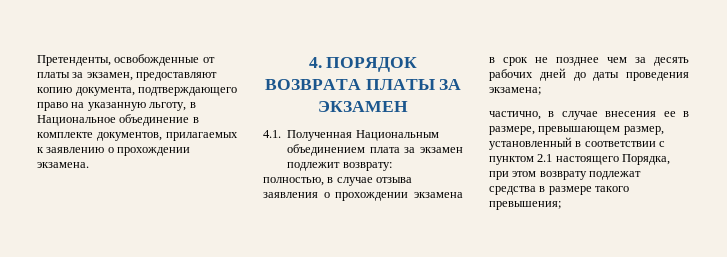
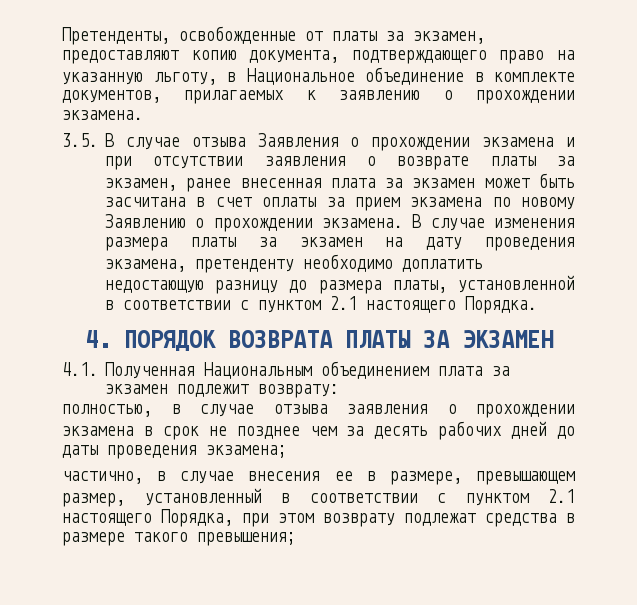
(89, 165) none -> [62,133,575,151] [105,156,575,170] [105,173,575,192] [105,197,575,211] [105,214,575,232] [105,237,575,251] [105,254,483,273] [105,275,575,294] [105,296,537,314] // 3.5. В случае отзыва Заявления о прохождении экзамена и при отсутствии заявления о возврате платы за экзамен, ранее внесенная плата за экзамен может быть засчитана в счет оплаты за прием экзамена по новому Заявлению о прохождении экзамена. В случае изменения размера платы за экзамен на дату проведения экзамена, претенденту необходимо доплатить недостающую разницу до размера платы, установленной в соответствии с пунктом 2.1 настоящего Порядка.

